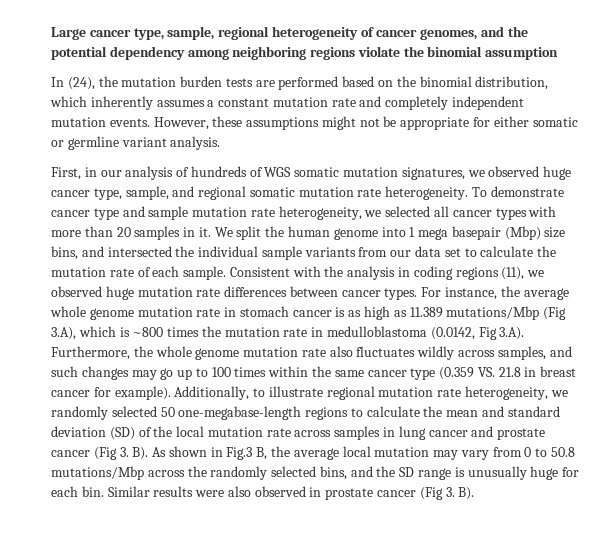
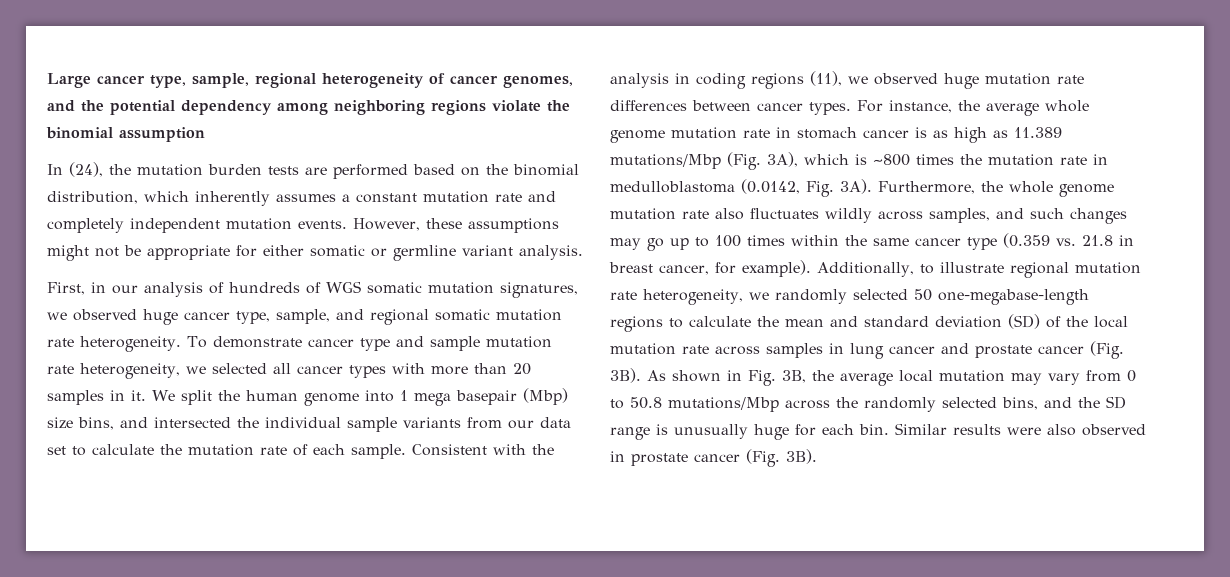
[543,307,567,320] [51,327,76,340] (Fig 3.A), -> [727,152,798,170] (Fig. 3A),
[478,327,525,340] Fig 3.A). -> [806,179,872,197] Fig. 3A).
[477,367,495,377] VS. -> [1056,238,1076,246] vs.
[51,390,90,397] cancer -> [659,265,709,275] cancer,
[93,447,149,460] (Fig 3. B). -> [1090,341,1124,359] [610,368,641,383] (Fig. 3B).
[226,447,268,460] Fig.3 B, -> [748,370,806,386] Fig. 3B,
[419,487,475,500] (Fig 3. B). -> [746,449,817,467] (Fig. 3B).

